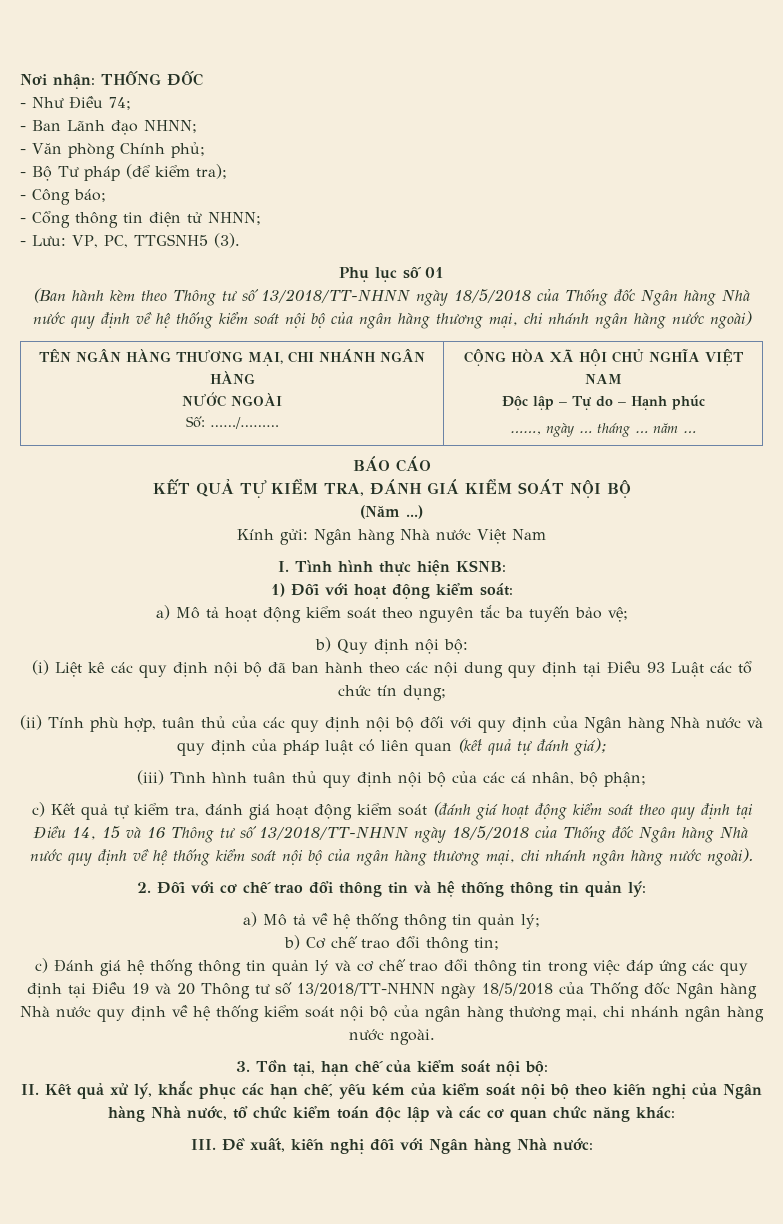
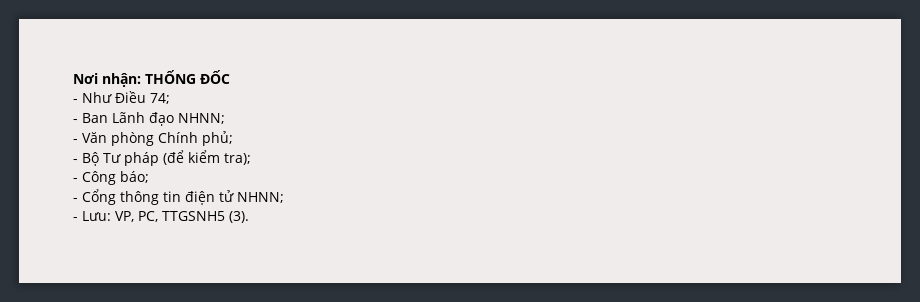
[339,267,444,282] [33,288,750,306] [32,311,752,329] [38,349,425,366] [209,371,255,384] [182,392,282,407] [185,416,279,429] [463,349,744,366] [584,374,622,384] [501,395,705,410] [509,423,696,437] [352,456,431,472] [152,479,631,498] [360,505,423,519] [237,529,546,545] [277,560,506,576] [270,583,513,599] [155,605,628,623] [314,637,468,654] [31,660,752,678] [337,685,446,701] [20,715,763,733] [176,738,607,756] [137,770,646,788] [31,802,753,820] [33,826,748,843] [30,848,753,866] [137,881,646,897] [243,912,540,930] [283,935,499,953] [35,958,748,976] [27,982,757,999] [20,1005,764,1022] [348,1029,435,1045] [235,1060,548,1076] [21,1081,762,1099] [108,1106,675,1122] [190,1138,593,1154] // Phụ lục số 01 // (Ban hành kèm theo Thông tư số 13/2018/TT-NHNN ngày 18/5/2018 của Thống đốc Ngân hàng Nhà nước quy định về hệ thống kiểm soát nội bộ của ngân hàng thương mại, chi nhánh ngân hàng nước ngoài) // TÊN NGÂN HÀNG THƯƠNG MẠI, CHI NHÁNH NGÂN HÀNG // NƯỚC NGOÀI // Số: ……/……… | CỘNG HÒA XÃ HỘI CHỦ NGHĨA VIỆT NAM // Độc lập – Tự do – Hạnh phúc // ……, ngày … tháng … năm … // BÁO CÁO // KẾT QUẢ TỰ KIỂM TRA, ĐÁNH GIÁ KIỂM SOÁT NỘI BỘ // (Năm ...) // Kính gửi: Ngân hàng Nhà nước Việt Nam // I. Tình hình thực hiện KSNB: // 1) Đối với hoạt động kiểm soát: // a) Mô tả hoạt động kiểm soát theo nguyên tắc ba tuyến bảo vệ; // b) Quy định nội bộ: // (i) Liệt kê các quy định nội bộ đã ban hành theo các nội dung quy định tại Điều 93 Luật các tổ chức tín dụng; // (ii) Tính phù hợp, tuân thủ của các quy định nội bộ đối với quy định của Ngân hàng Nhà nước và quy định của pháp luật có liên quan (kết quả tự đánh giá); // (iii) Tình hình tuân thủ quy định nội bộ của các cá nhân, bộ phận; // c) Kết quả tự kiểm tra, đánh giá hoạt động kiểm soát (đánh giá hoạt động kiểm soát theo quy định tại Điều 14, 15 và 16 Thông tư số 13/2018/TT-NHNN ngày 18/5/2018 của Thống đốc Ngân hàng Nhà nước quy định về hệ thống kiểm soát nội bộ của ngân hàng thương mại, chi nhánh ngân hàng nước ngoài). // 2. Đối với cơ chế trao đổi thông tin và hệ thống thông tin quản lý: // a) Mô tả về hệ thống thông tin quản lý; // b) Cơ chế trao đổi thông tin; // c) Đánh giá hệ thống thông tin quản lý và cơ chế trao đổi thông tin trong việc đáp ứng các quy định tại Điều 19 và 20 Thông tư số 13/2018/TT-NHNN ngày 18/5/2018 của Thống đốc Ngân hàng Nhà nước quy định về hệ thống kiểm soát nội bộ của ngân hàng thương mại, chi nhánh ngân hàng nước ngoài. // 3. Tồn tại, hạn chế của kiểm soát nội bộ: // II. Kết quả xử lý, khắc phục các hạn chế, yếu kém của kiểm soát nội bộ theo kiến nghị của Ngân hàng Nhà nước, tổ chức kiểm toán độc lập và các cơ quan chức năng khác: // III. Đề xuất, kiến nghị đối với Ngân hàng Nhà nước: -> (249, 217) none

